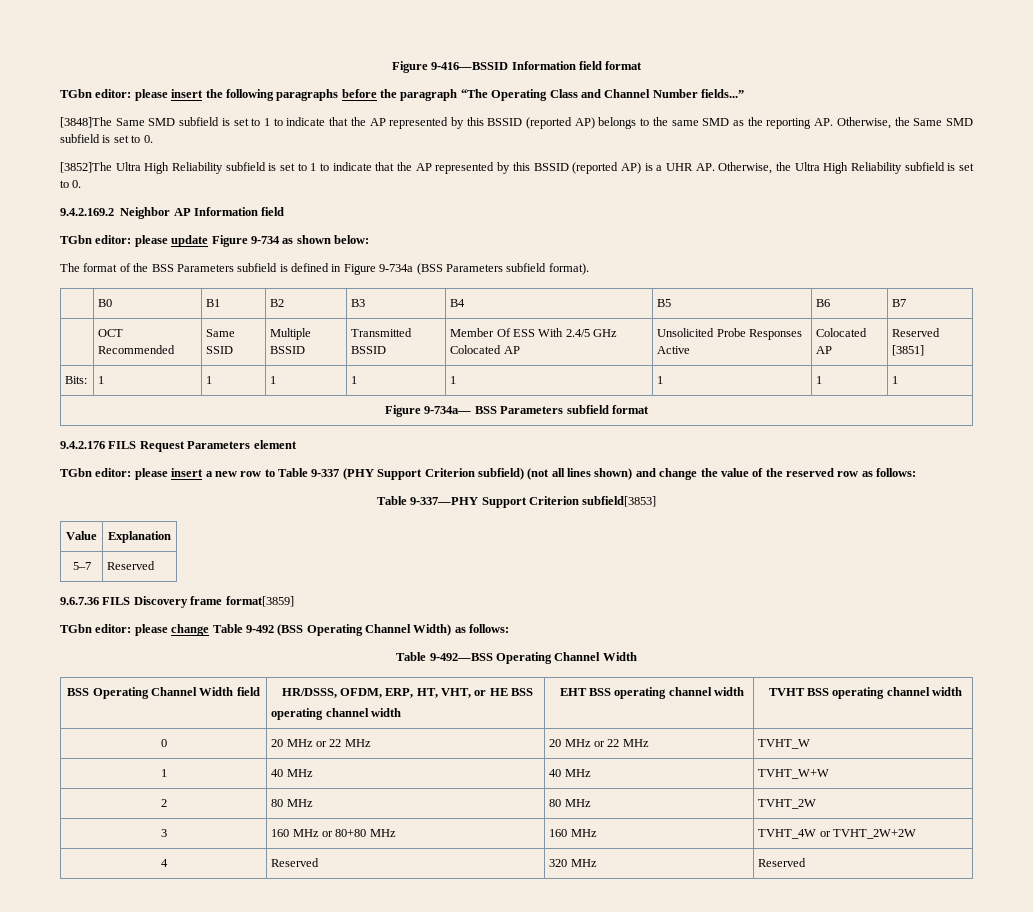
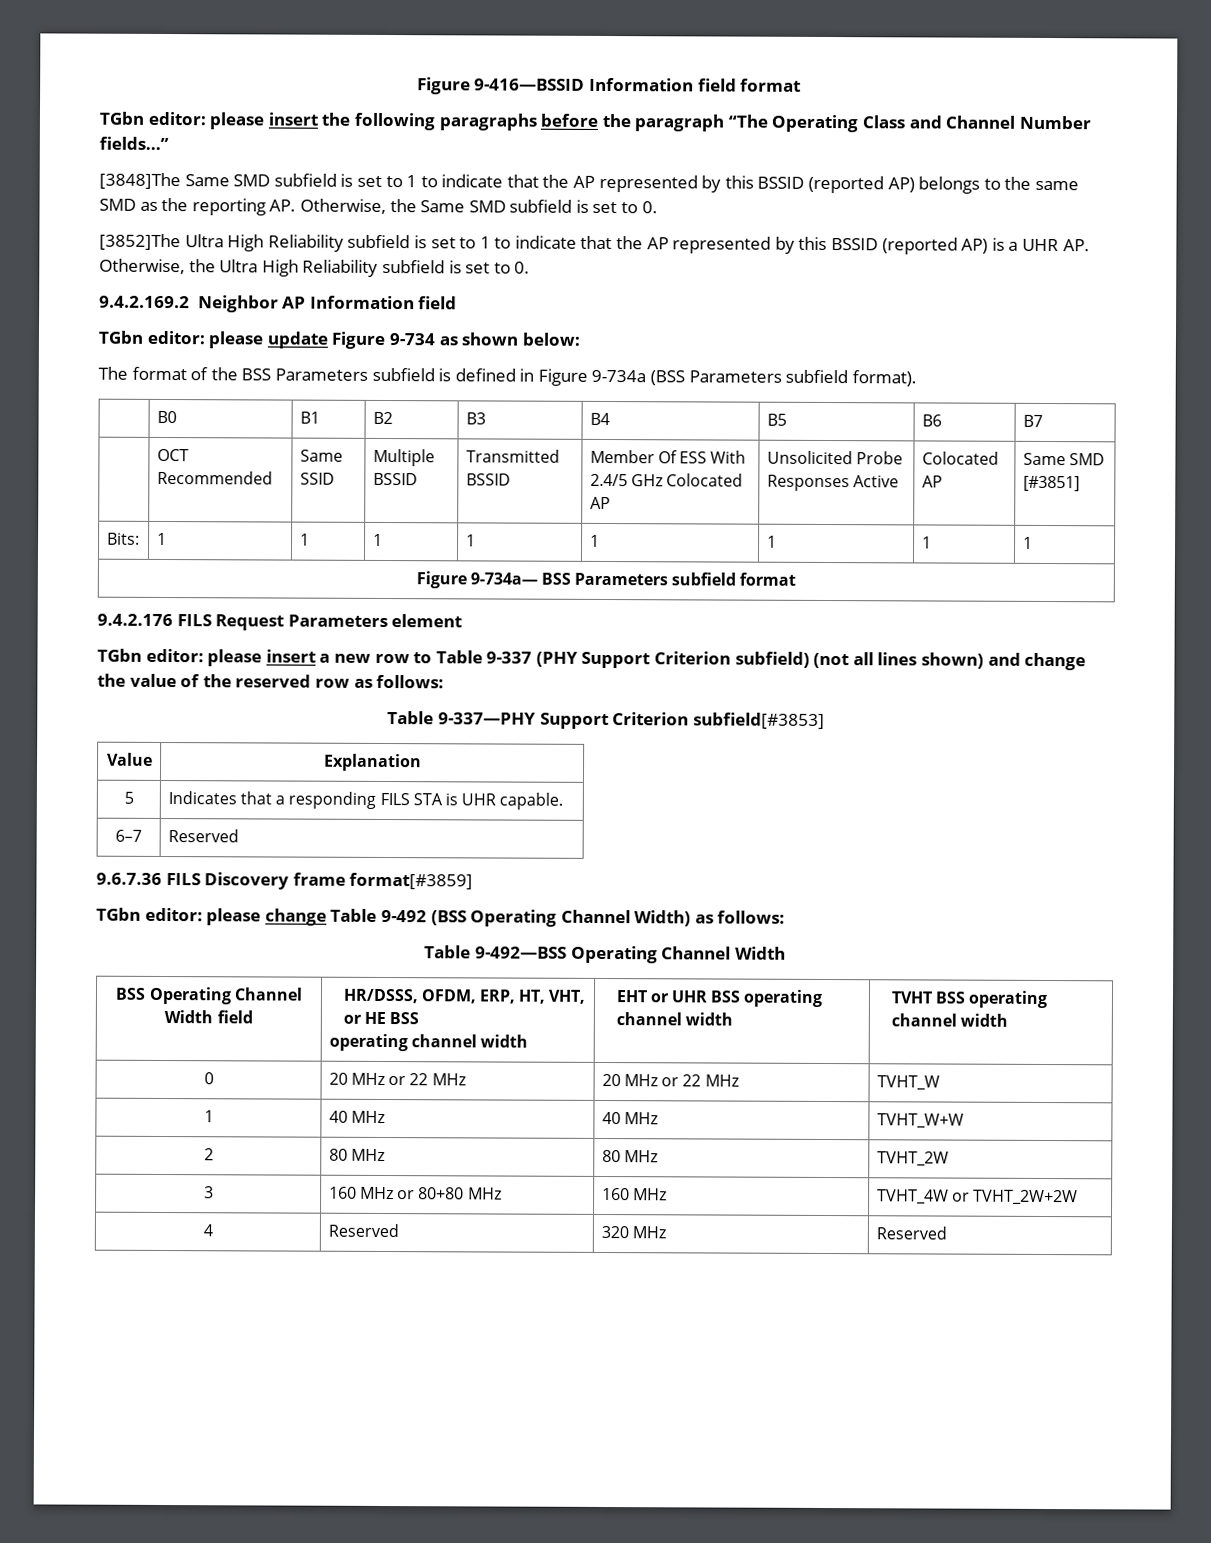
[892,328,941,337] [892,345,925,356] Reserved [3851] -> [1022,452,1105,466] [1022,475,1080,492] Same SMD [#3851]
[582,496,657,507] subfield[3853] -> [692,712,825,729] subfield[#3853]
[72,562,91,570] 5–7 -> [123,791,134,804] [167,791,564,810] [115,829,142,842] 5 | Indicates that a responding FILS STA is UHR capable. // 6–7
[225,596,294,607] format[3859] -> [349,872,474,890] format[#3859]
(587, 692) none -> [649,990,709,1003] or UHR

